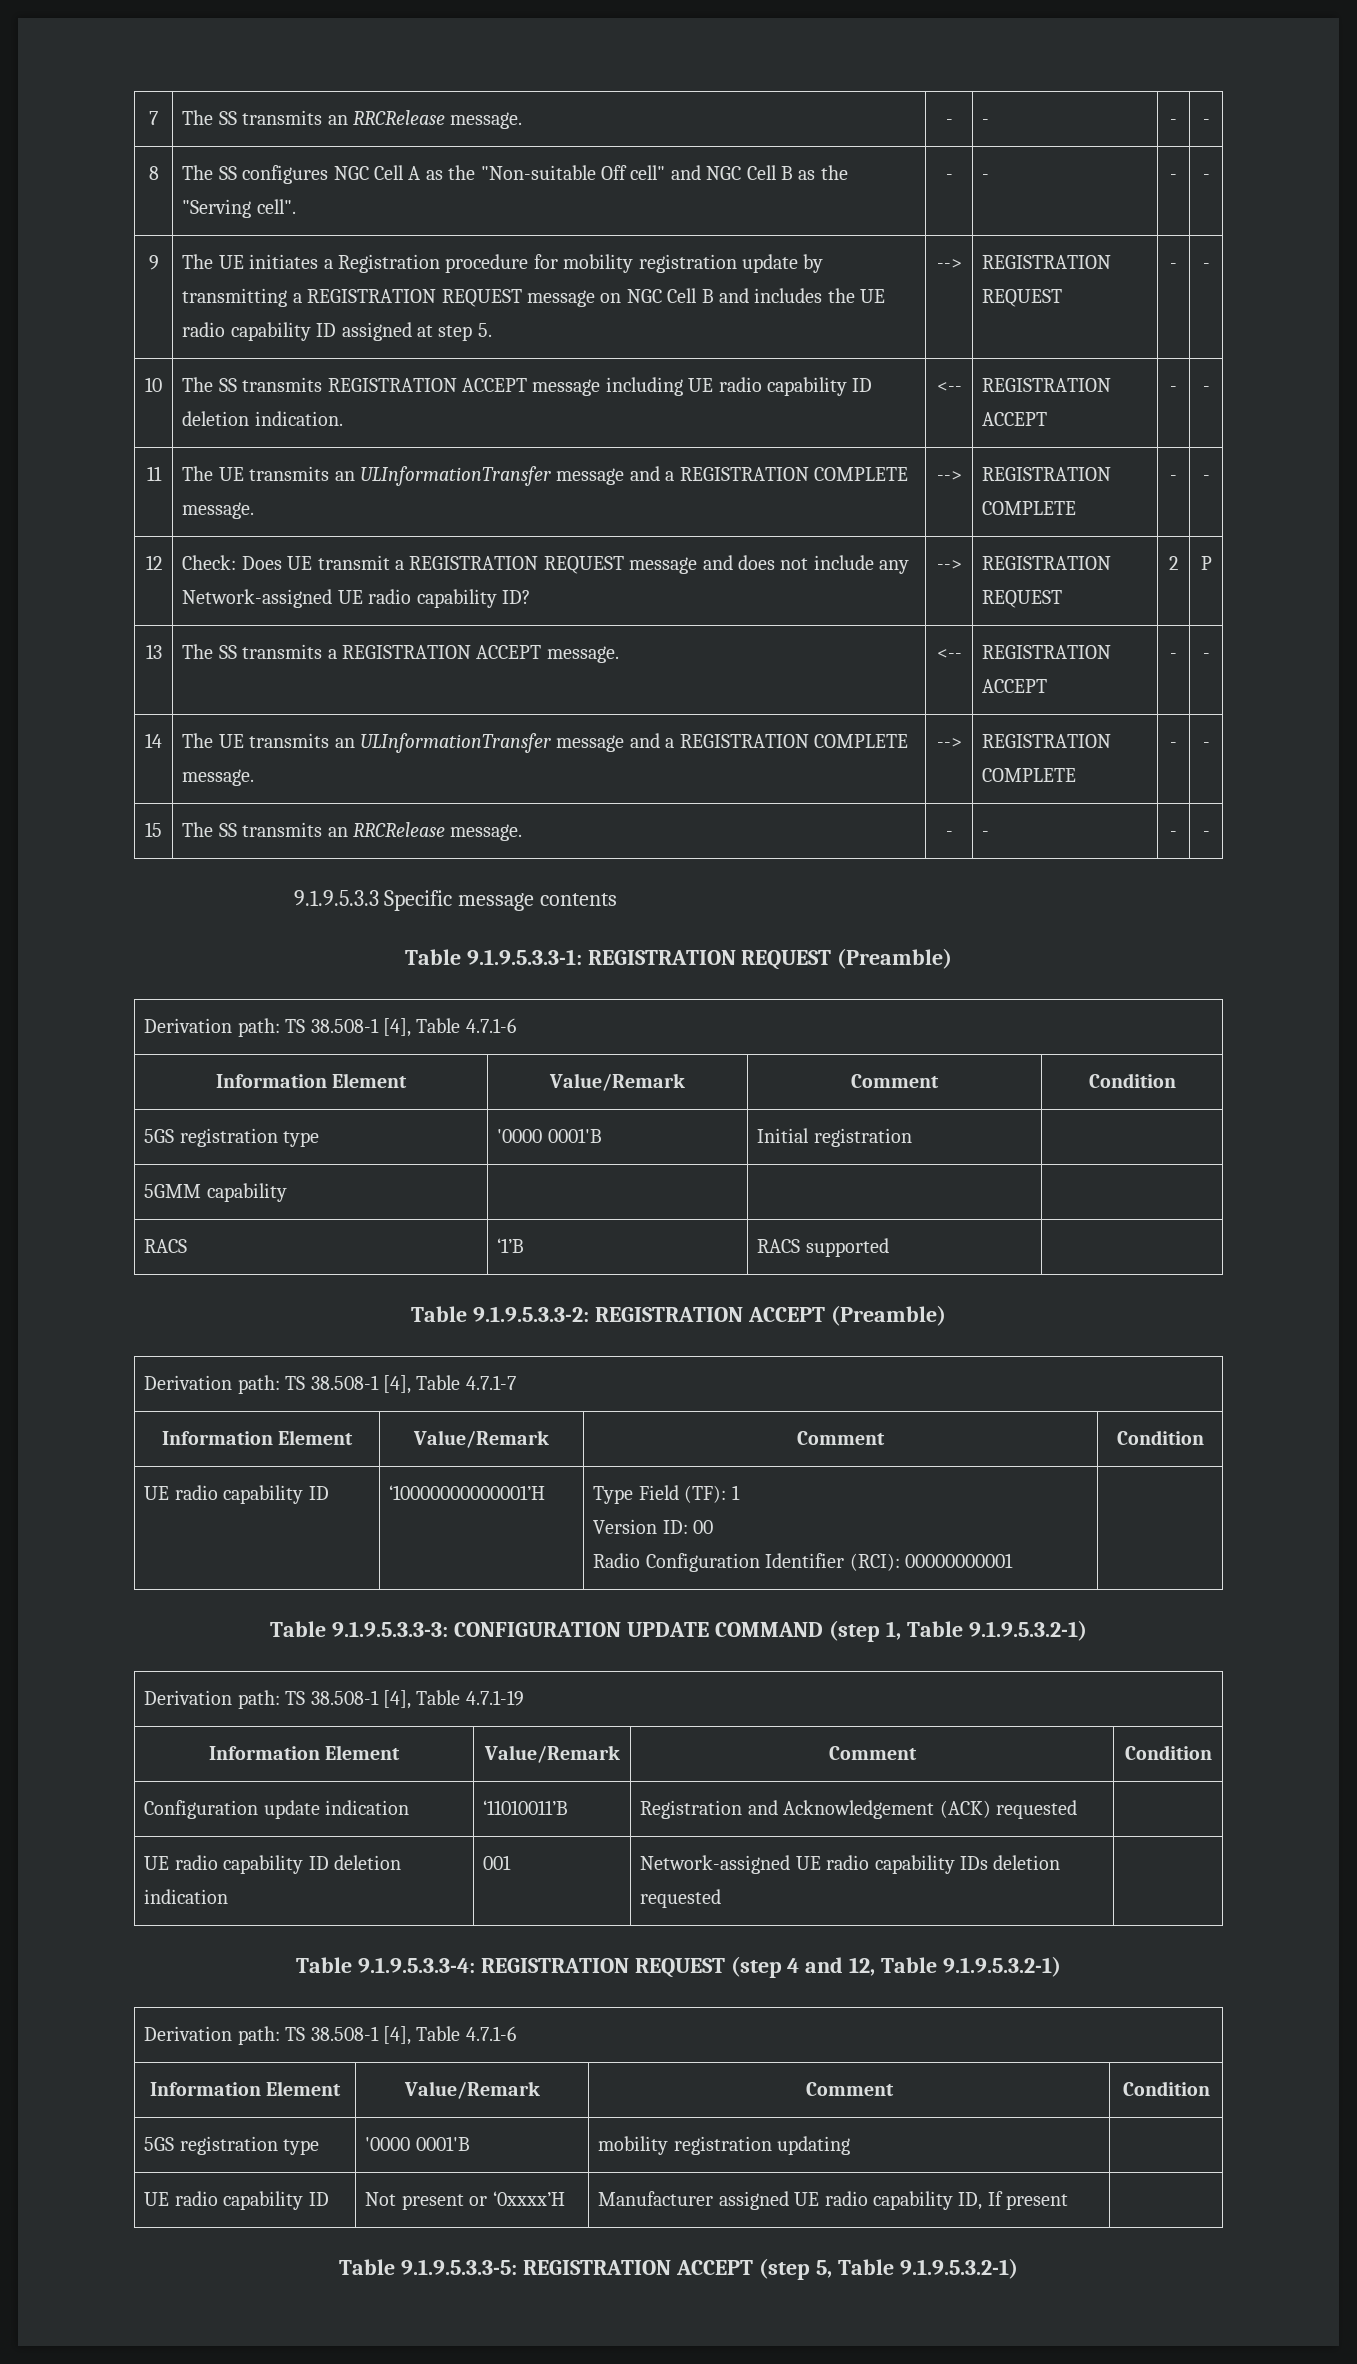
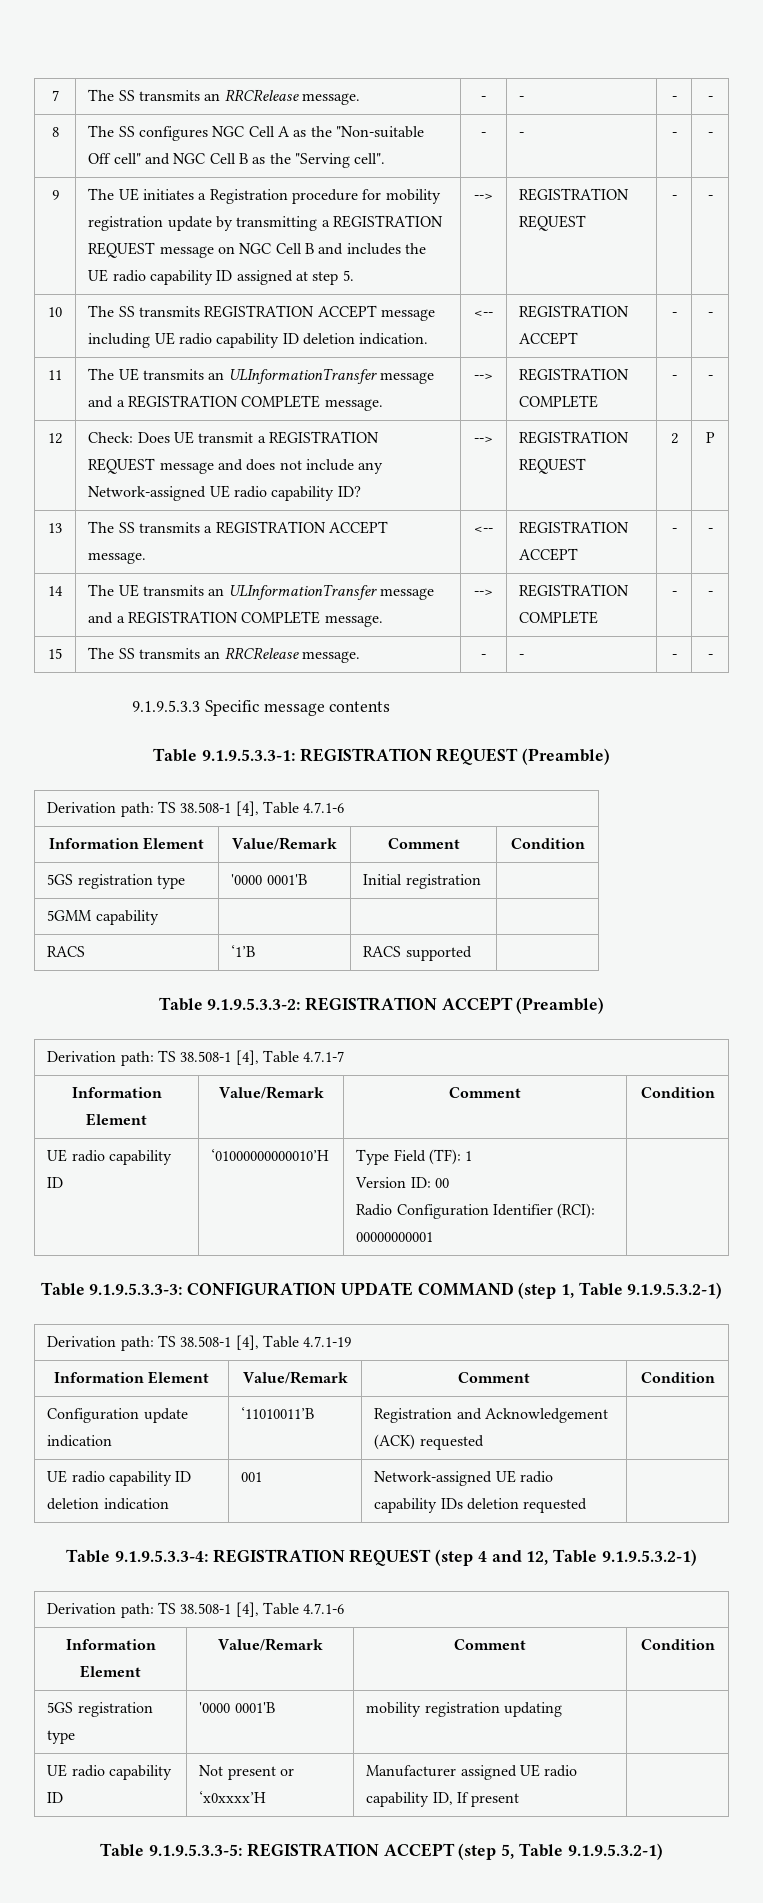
[389,1485,546,1500] ‘10000000000001’H -> [211,1149,330,1161] ‘01000000000010’H
[492,2191,565,2206] ‘0xxxx’H -> [199,1791,267,1803] ‘x0xxxx’H

